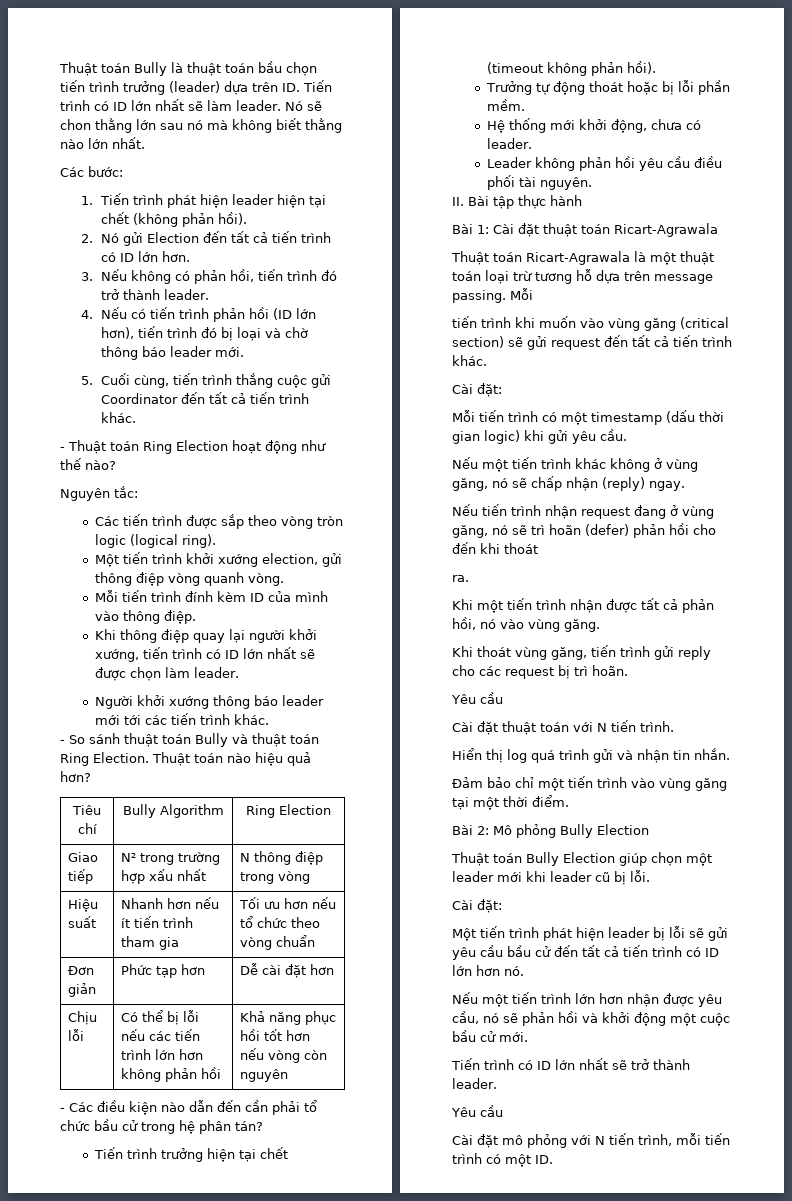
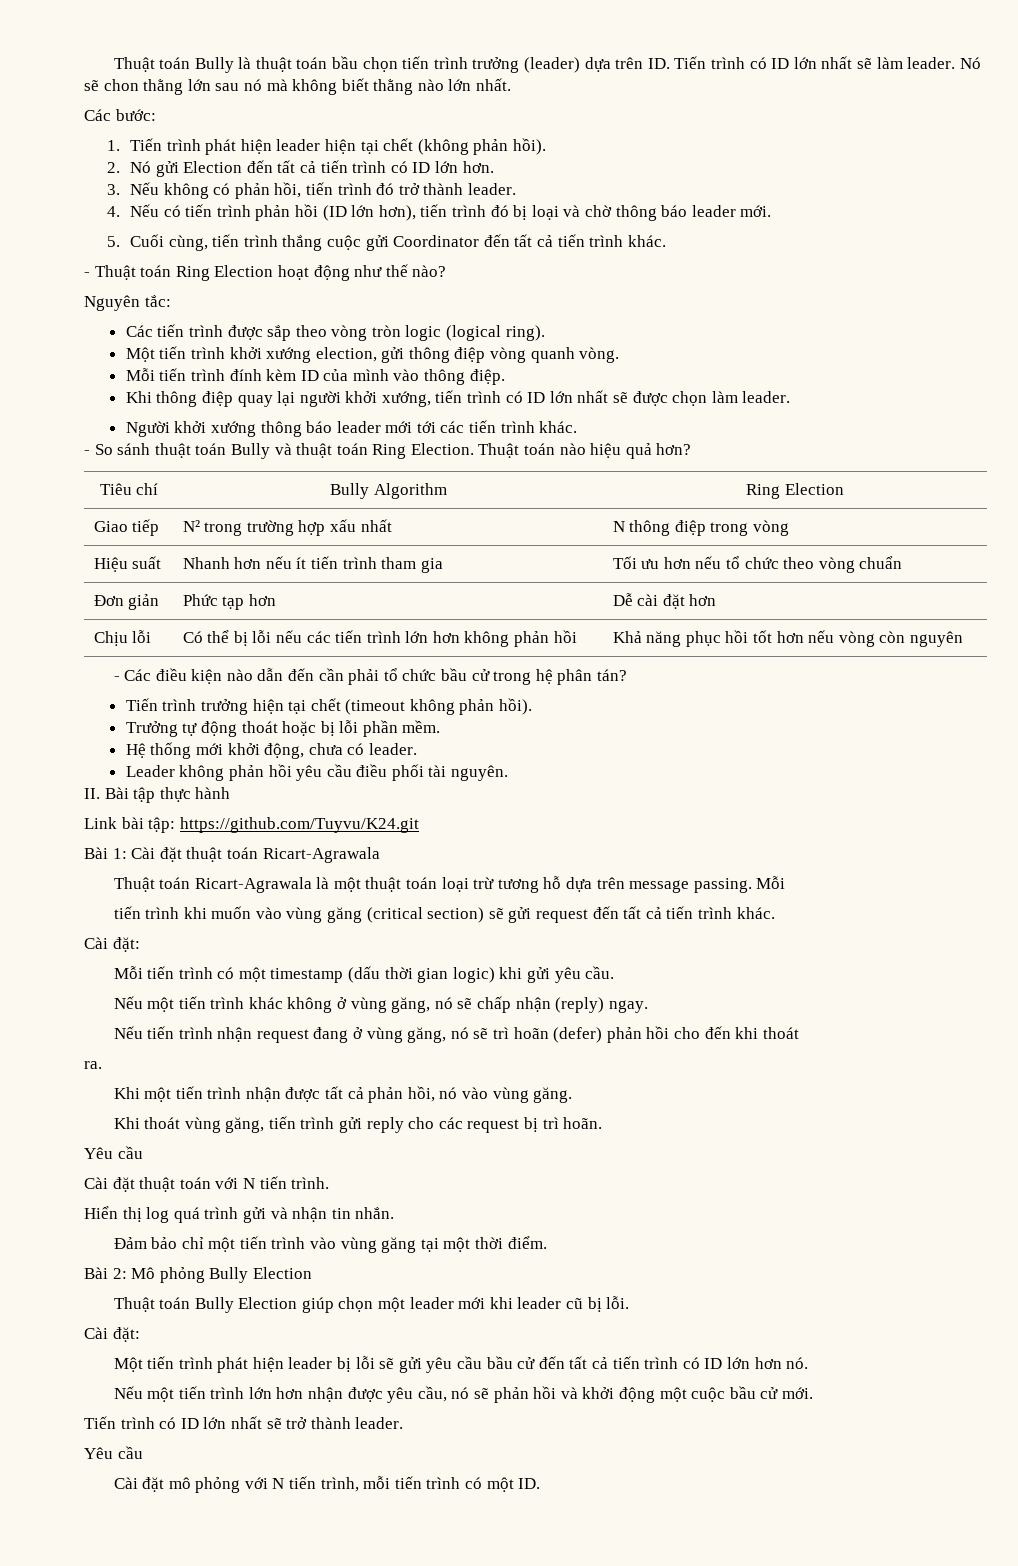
(582, 200) none -> [84,817,419,833] // Link bài tập: https://github.com/Tuyvu/K24.git

